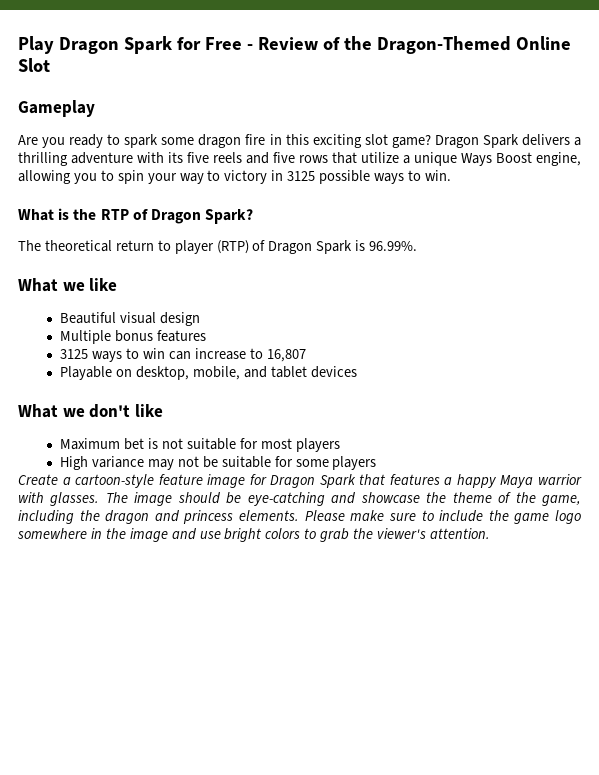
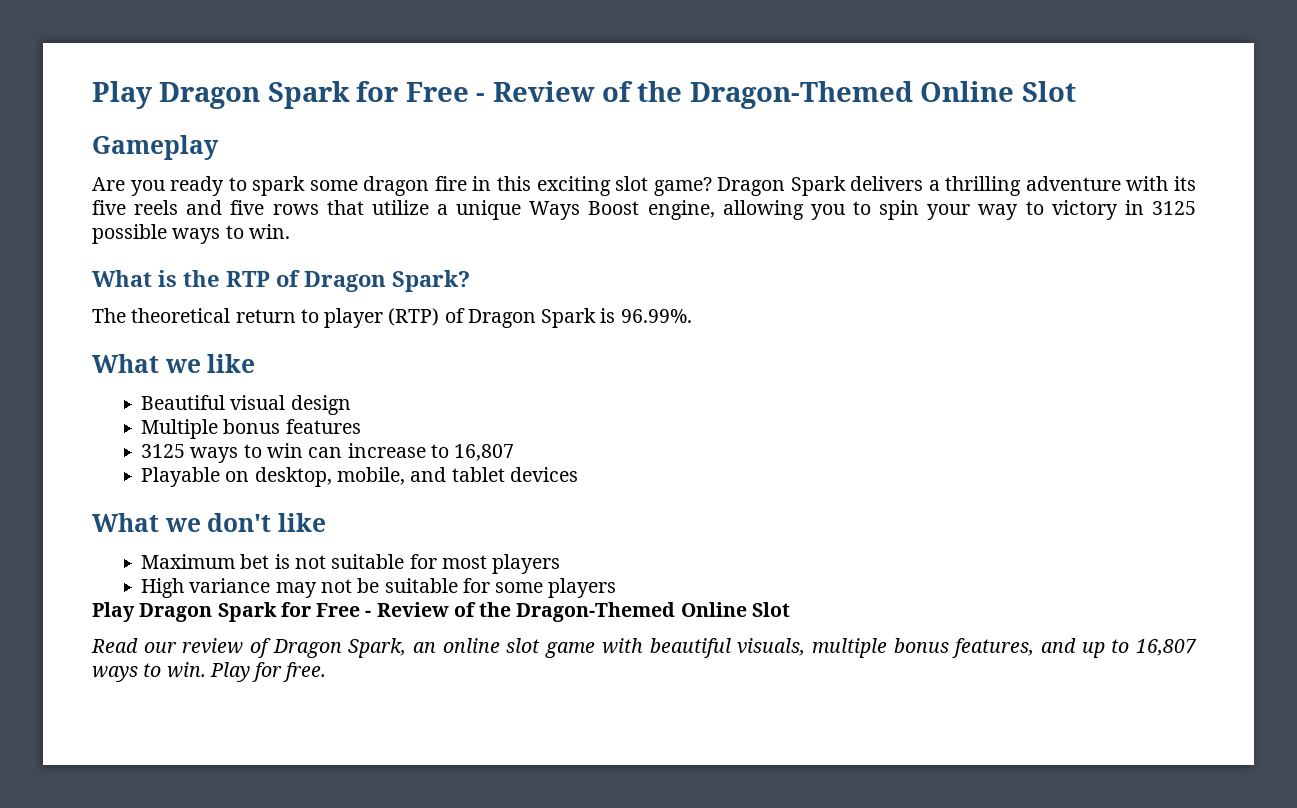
[18,474,583,488] [18,492,581,506] [18,510,582,524] [17,528,490,542] Create a cartoon-style feature image for Dragon Spark that features a happy Maya warrior with glasses. The image should be eye-catching and showcase the theme of the game, including the dragon and princess elements. Please make sure to include the game logo somewhere in the image and use bright colors to grab the viewer's attention. -> [92,602,790,622] [91,638,1198,658] [92,662,327,682] Play Dragon Spark for Free - Review of the Dragon-Themed Online Slot // Read our review of Dragon Spark, an online slot game with beautiful visuals, multiple bonus features, and up to 16,807 ways to win. Play for free.

